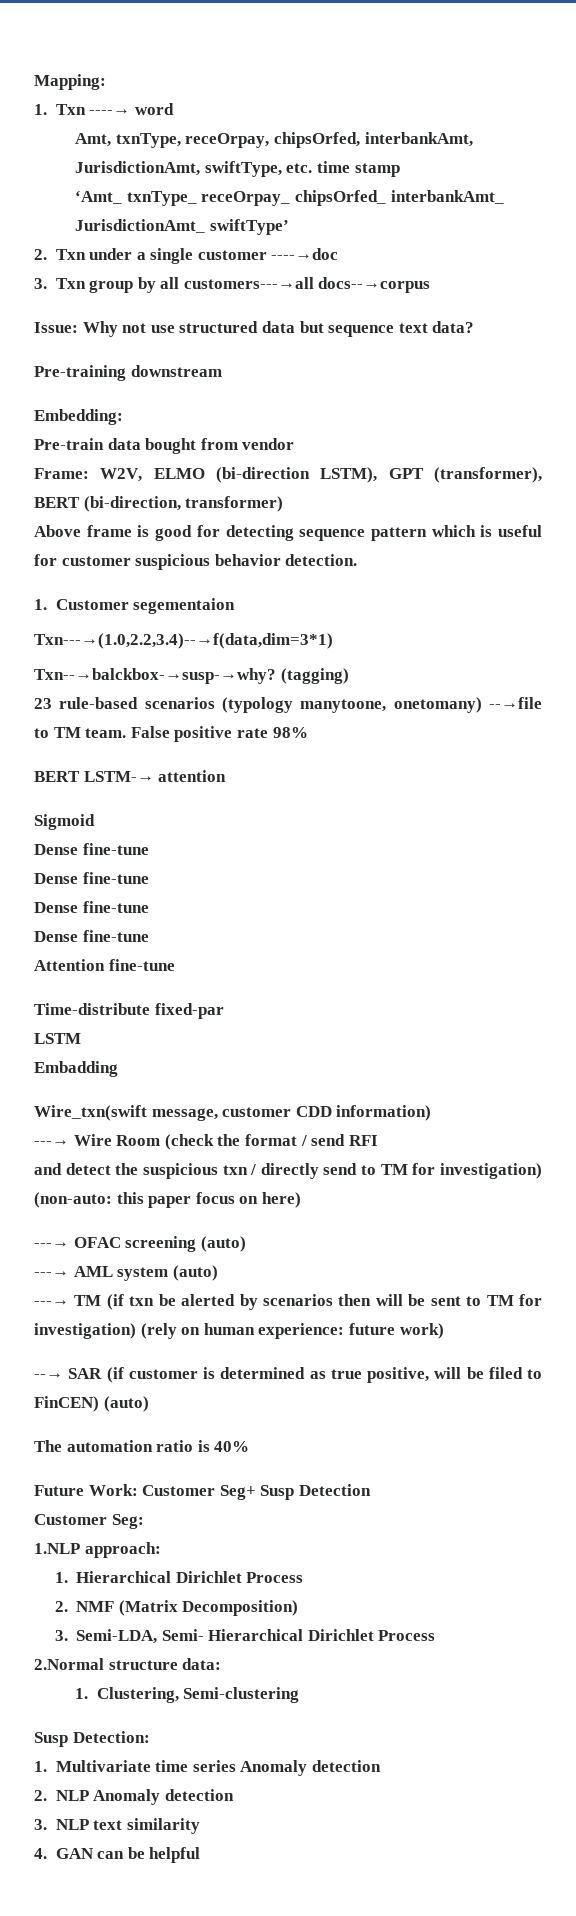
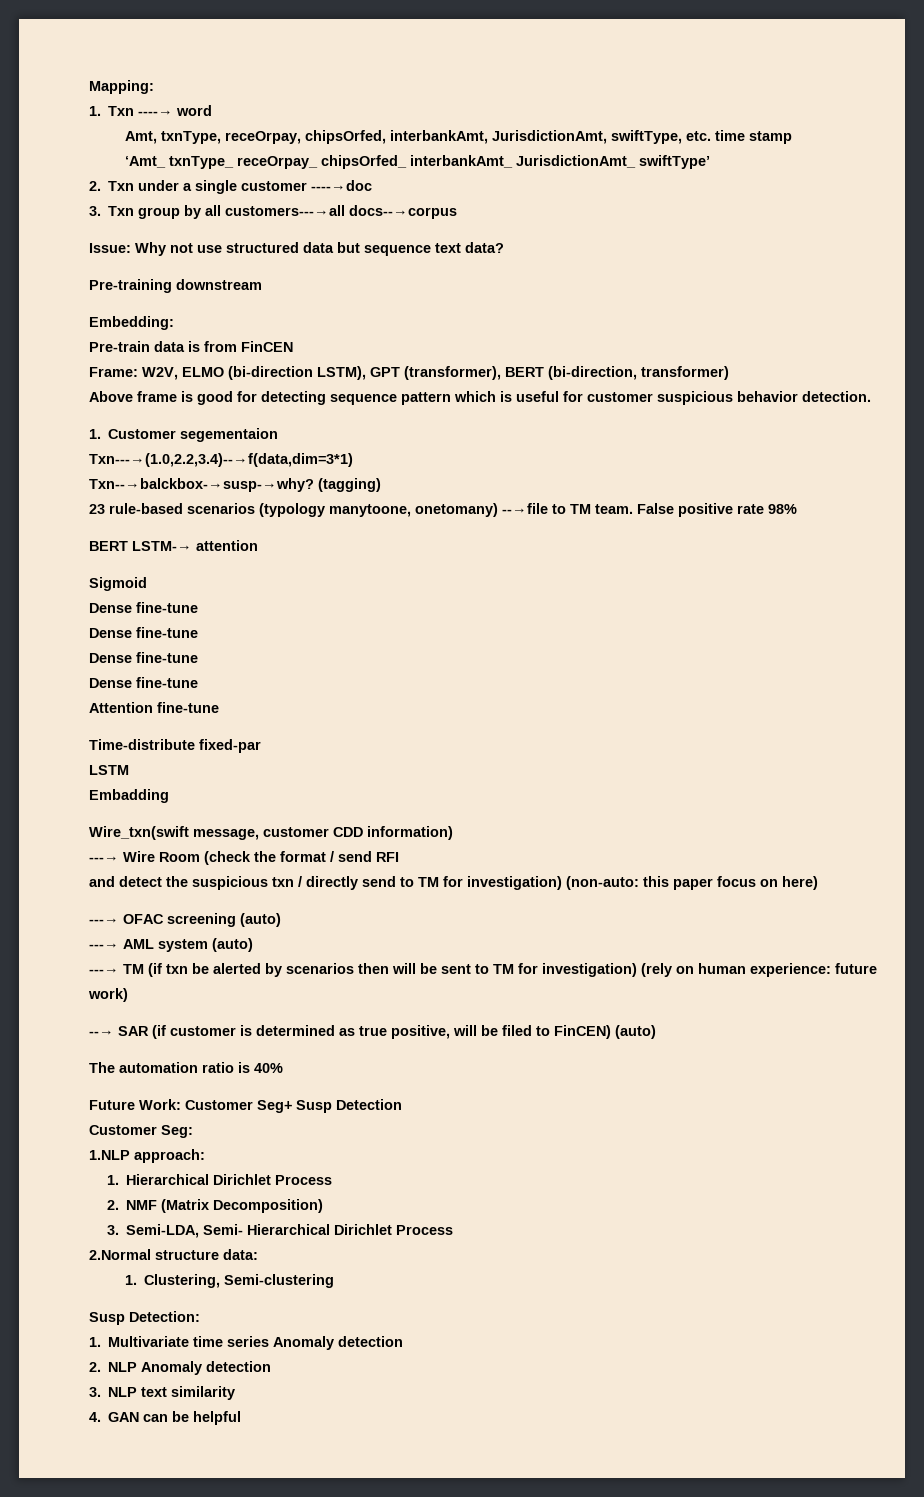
[145,438,295,454] bought from vendor -> [188,341,293,352] is from FinCEN

